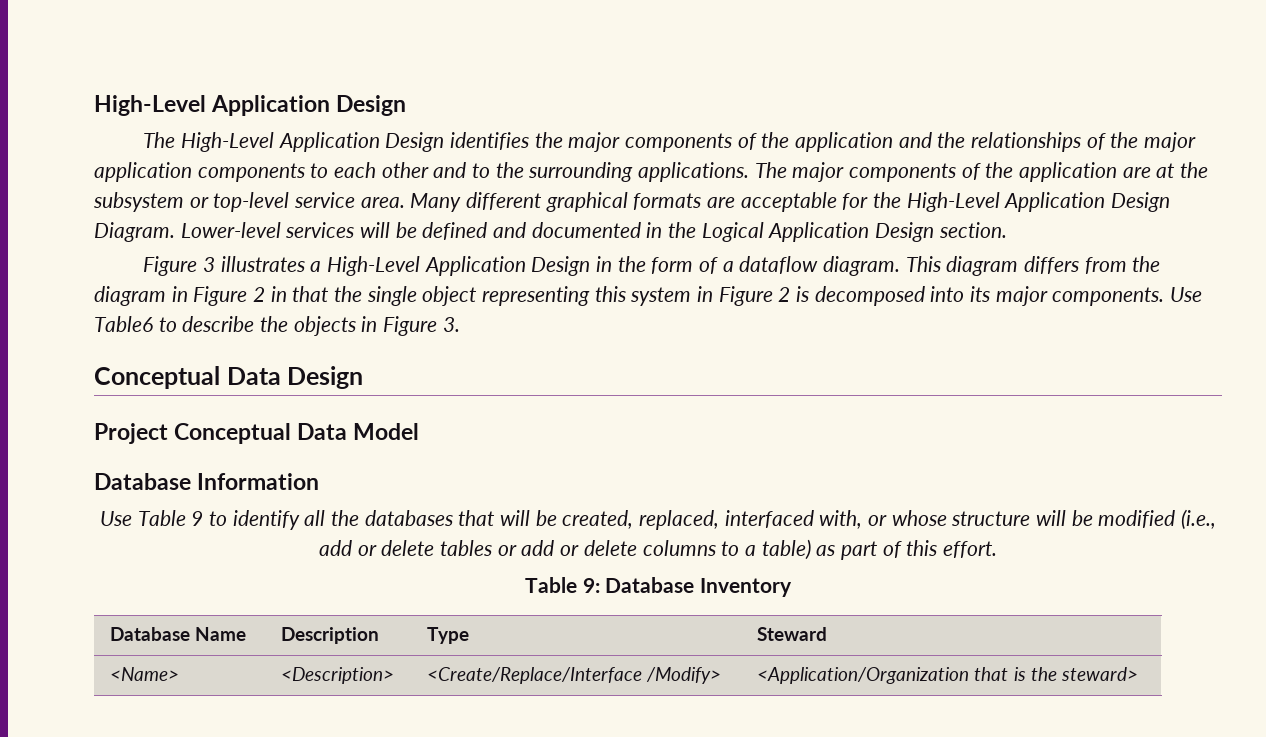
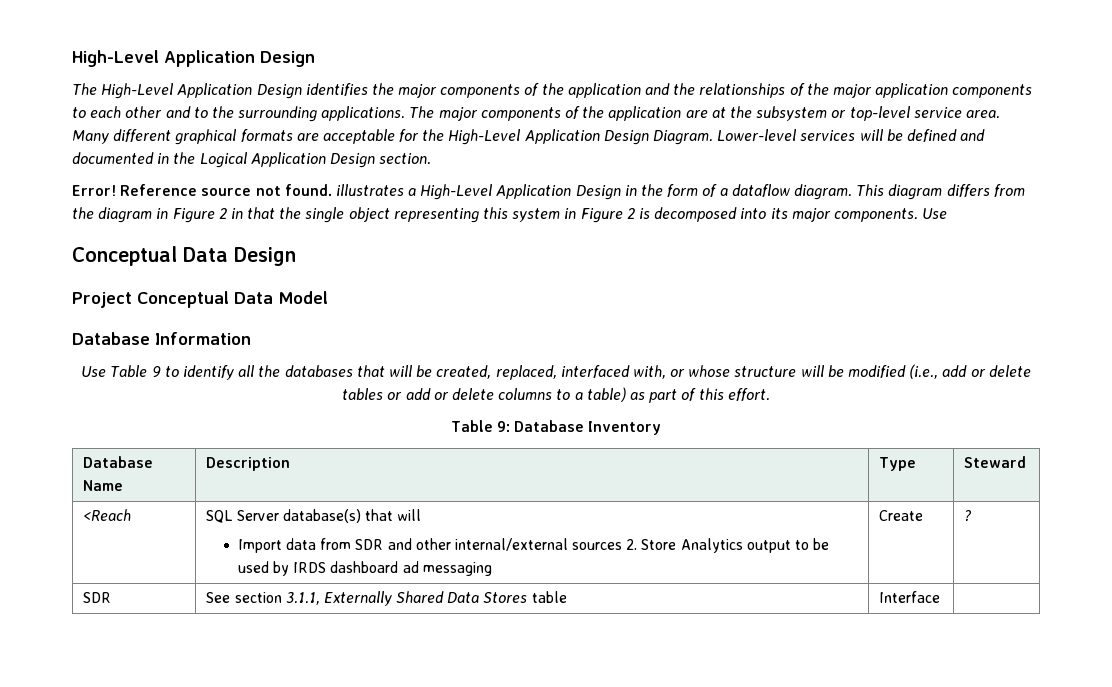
[143,256,216,276] Figure 3 -> [72,184,332,196] Error! Reference source not found.
[94,316,460,336] Table6 to describe the objects in Figure 3. -> (948, 213) none
[110,667,180,681] [281,667,395,684] [427,667,722,684] [757,667,1138,684] <Name> | <Description> | <Create/Replace/Interface /Modify> | <Application/Organization that is the steward> -> [83,509,132,521] [206,509,422,523] [237,538,830,553] [237,561,492,576] [879,510,924,521] [964,510,973,521] [83,592,112,603] [206,591,567,606] [879,591,941,603] <Reach | SQL Server database(s) that will // Import data from SDR and other internal/external sources 2. Store Analytics output to be used by IRDS dashboard ad messaging | Create | ? // SDR | See section 3.1.1, Externally Shared Data Stores table | Interface |

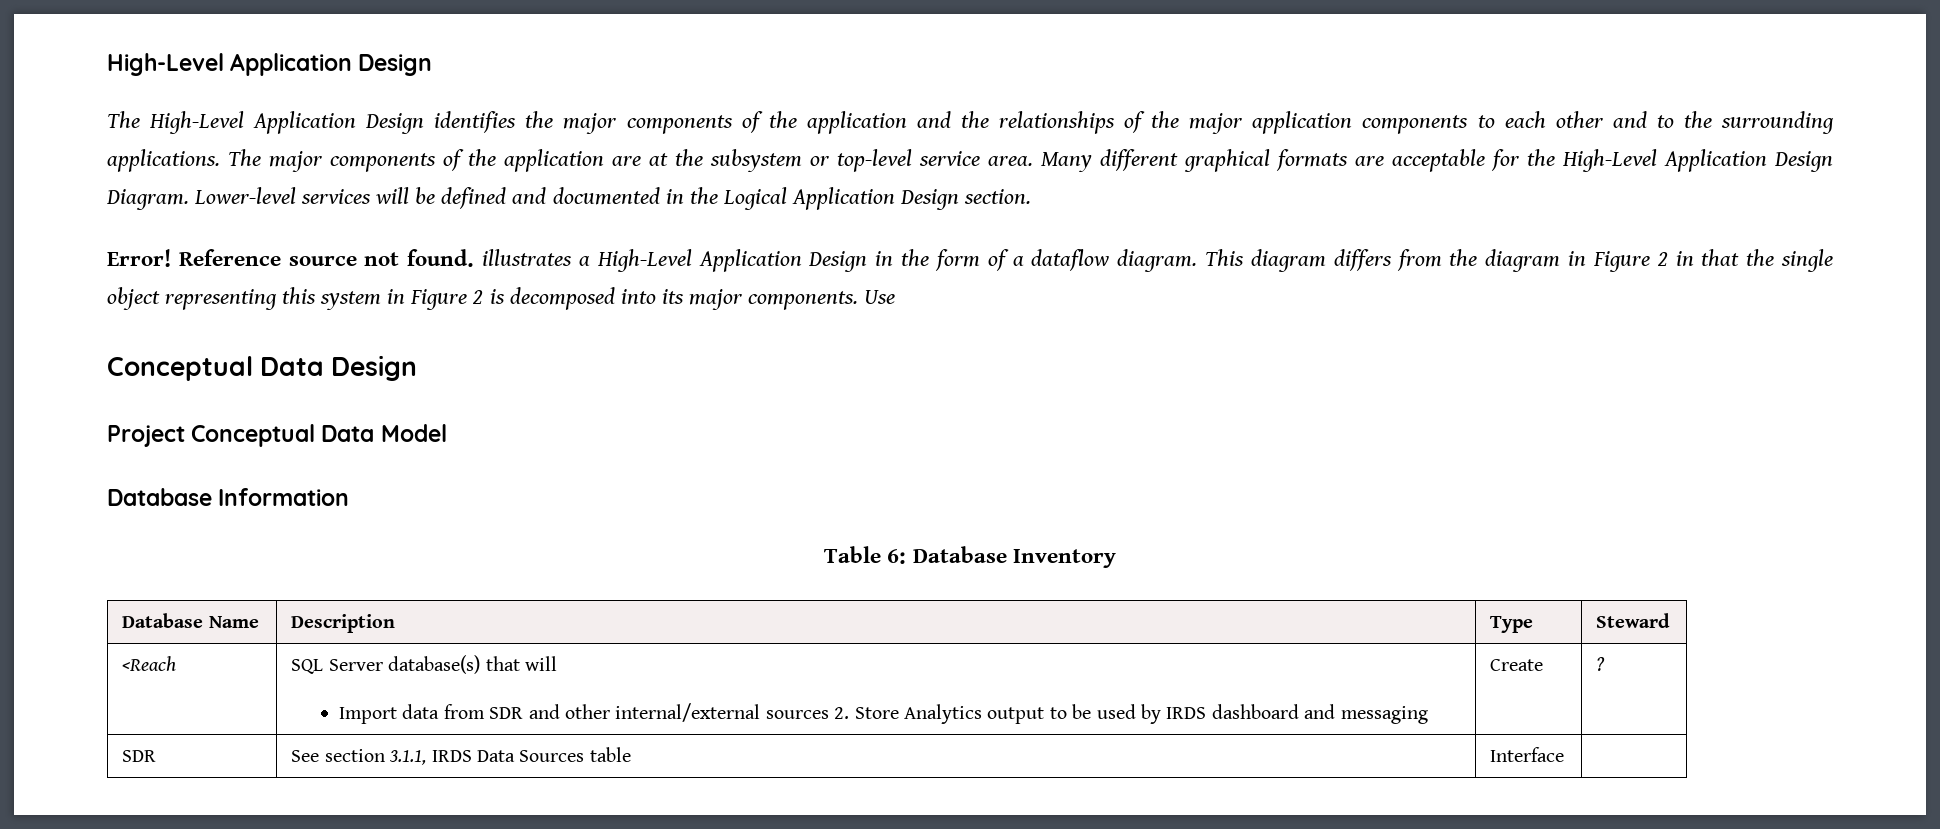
[81,364,1031,380] [342,387,770,403] [450,420,510,432] Use Table 9 to identify all the databases that will be created, replaced, interfaced with, or whose structure will be modified (i.e., add or delete tables or add or delete columns to a table) as part of this effort. // Table 9: -> [824,546,907,564] Table 6:
[402,561,419,573] ad -> [1304,704,1336,719] and
[323,591,528,606] Externally Shared Data Stores -> [431,750,585,762] IRDS Data Sources

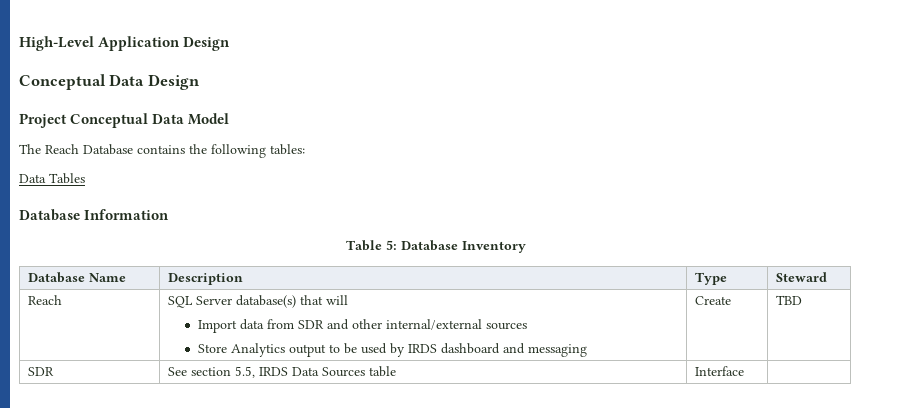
[107,53,433,76] [107,111,1834,134] [107,149,1833,172] [106,187,1031,210] [107,249,1833,272] [107,287,895,310] High-Level Application Design // The High-Level Application Design identifies the major components of the application and the relationships of the major application components to each other and to the surrounding applications. The major components of the application are at the subsystem or top-level service area. Many different graphical formats are acceptable for the High-Level Application Design Diagram. Lower-level services will be defined and documented in the Logical Application Design section. // Error! Reference source not found. illustrates a High-Level Application Design in the form of a dataflow diagram. This diagram differs from the diagram in Figure 2 in that the single object representing this system in Figure 2 is decomposed into its major components. Use -> [19,36,231,51] High-Level Application Design
(447, 433) none -> [19,144,305,158] [19,173,85,184] // The Reach Database contains the following tables: // Data Tables
[887,549,907,564] 6: -> [385,240,397,250] 5:
[122,656,177,671] <Reach -> [28,295,63,305] Reach
[834,707,850,719] 2. -> (527, 326) //
[1596,657,1606,671] ? -> [776,295,803,305] TBD
[389,750,427,765] 3.1.1, -> [235,366,256,378] 5.5,

